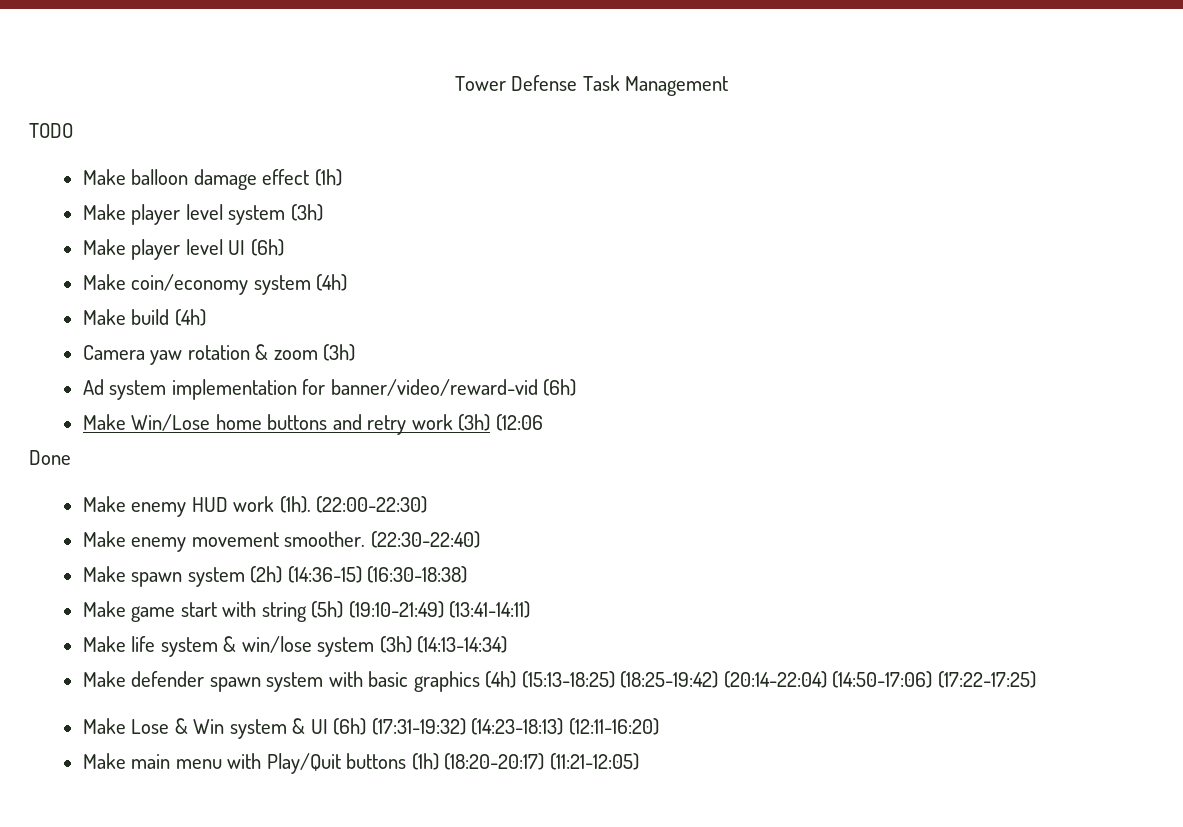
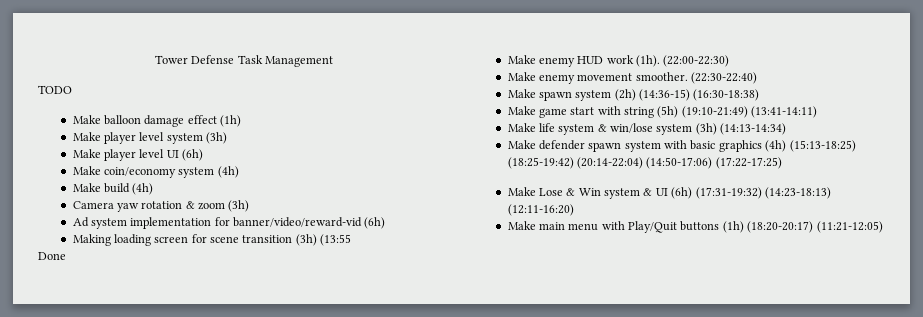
[82,414,543,435] Make Win/Lose home buttons and retry work (3h) (12:06 -> [72,234,352,246] Making loading screen for scene transition (3h) (13:55

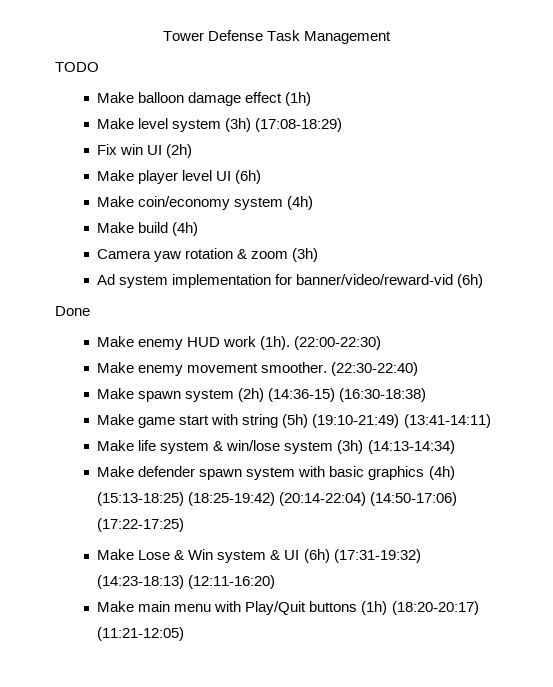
[103,132,136,144] player -> (135, 123) none
(228, 138) none -> [255,118,343,132] [97,144,193,158] (17:08-18:29) // Fix win UI (2h)
[72,234,352,246] // Making loading screen for scene transition (3h) (13:55 -> (484, 281) none

